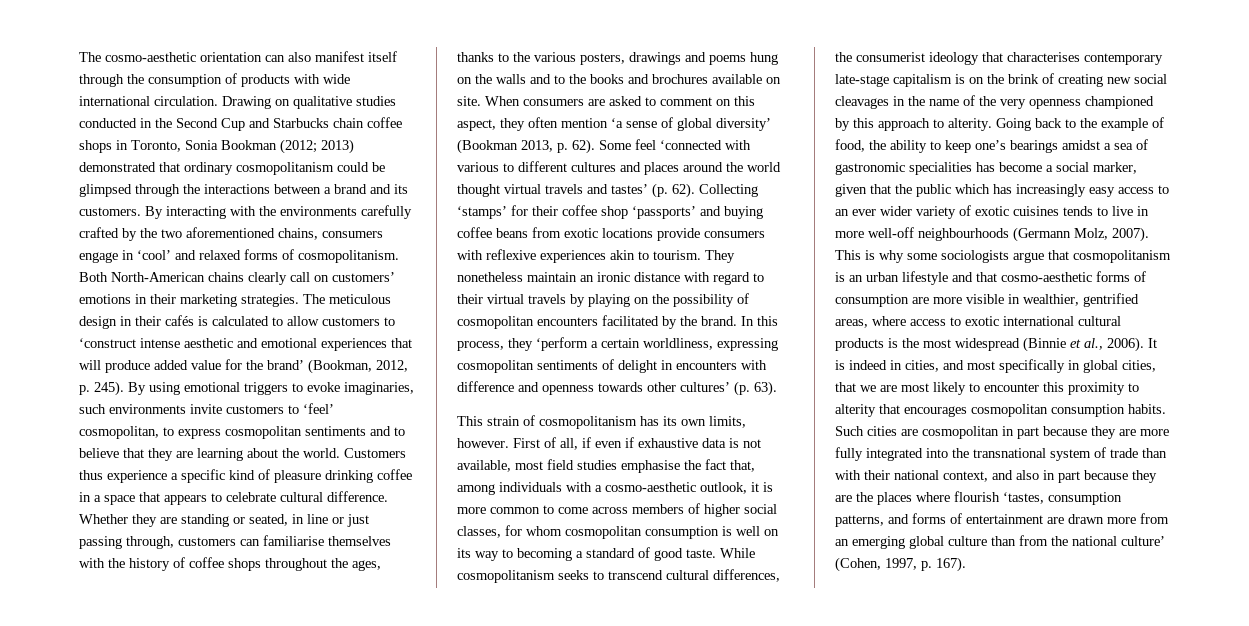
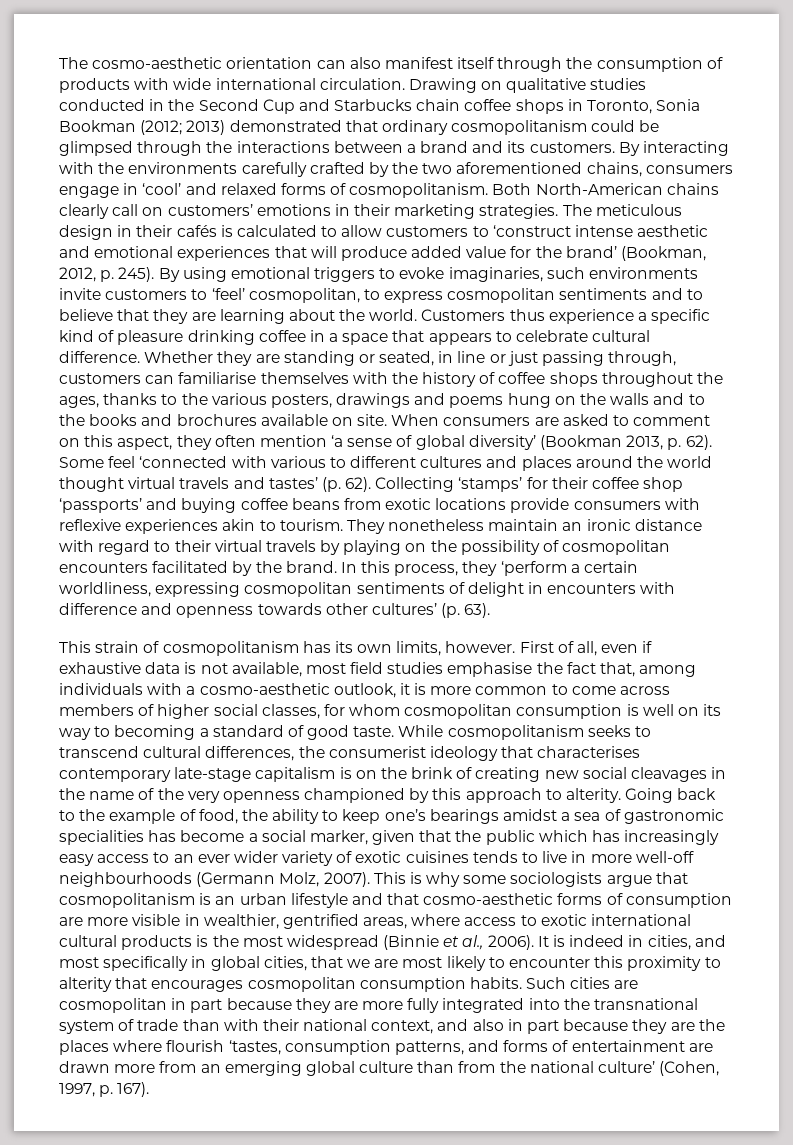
[582,437,591,448] if -> (598, 648) none

